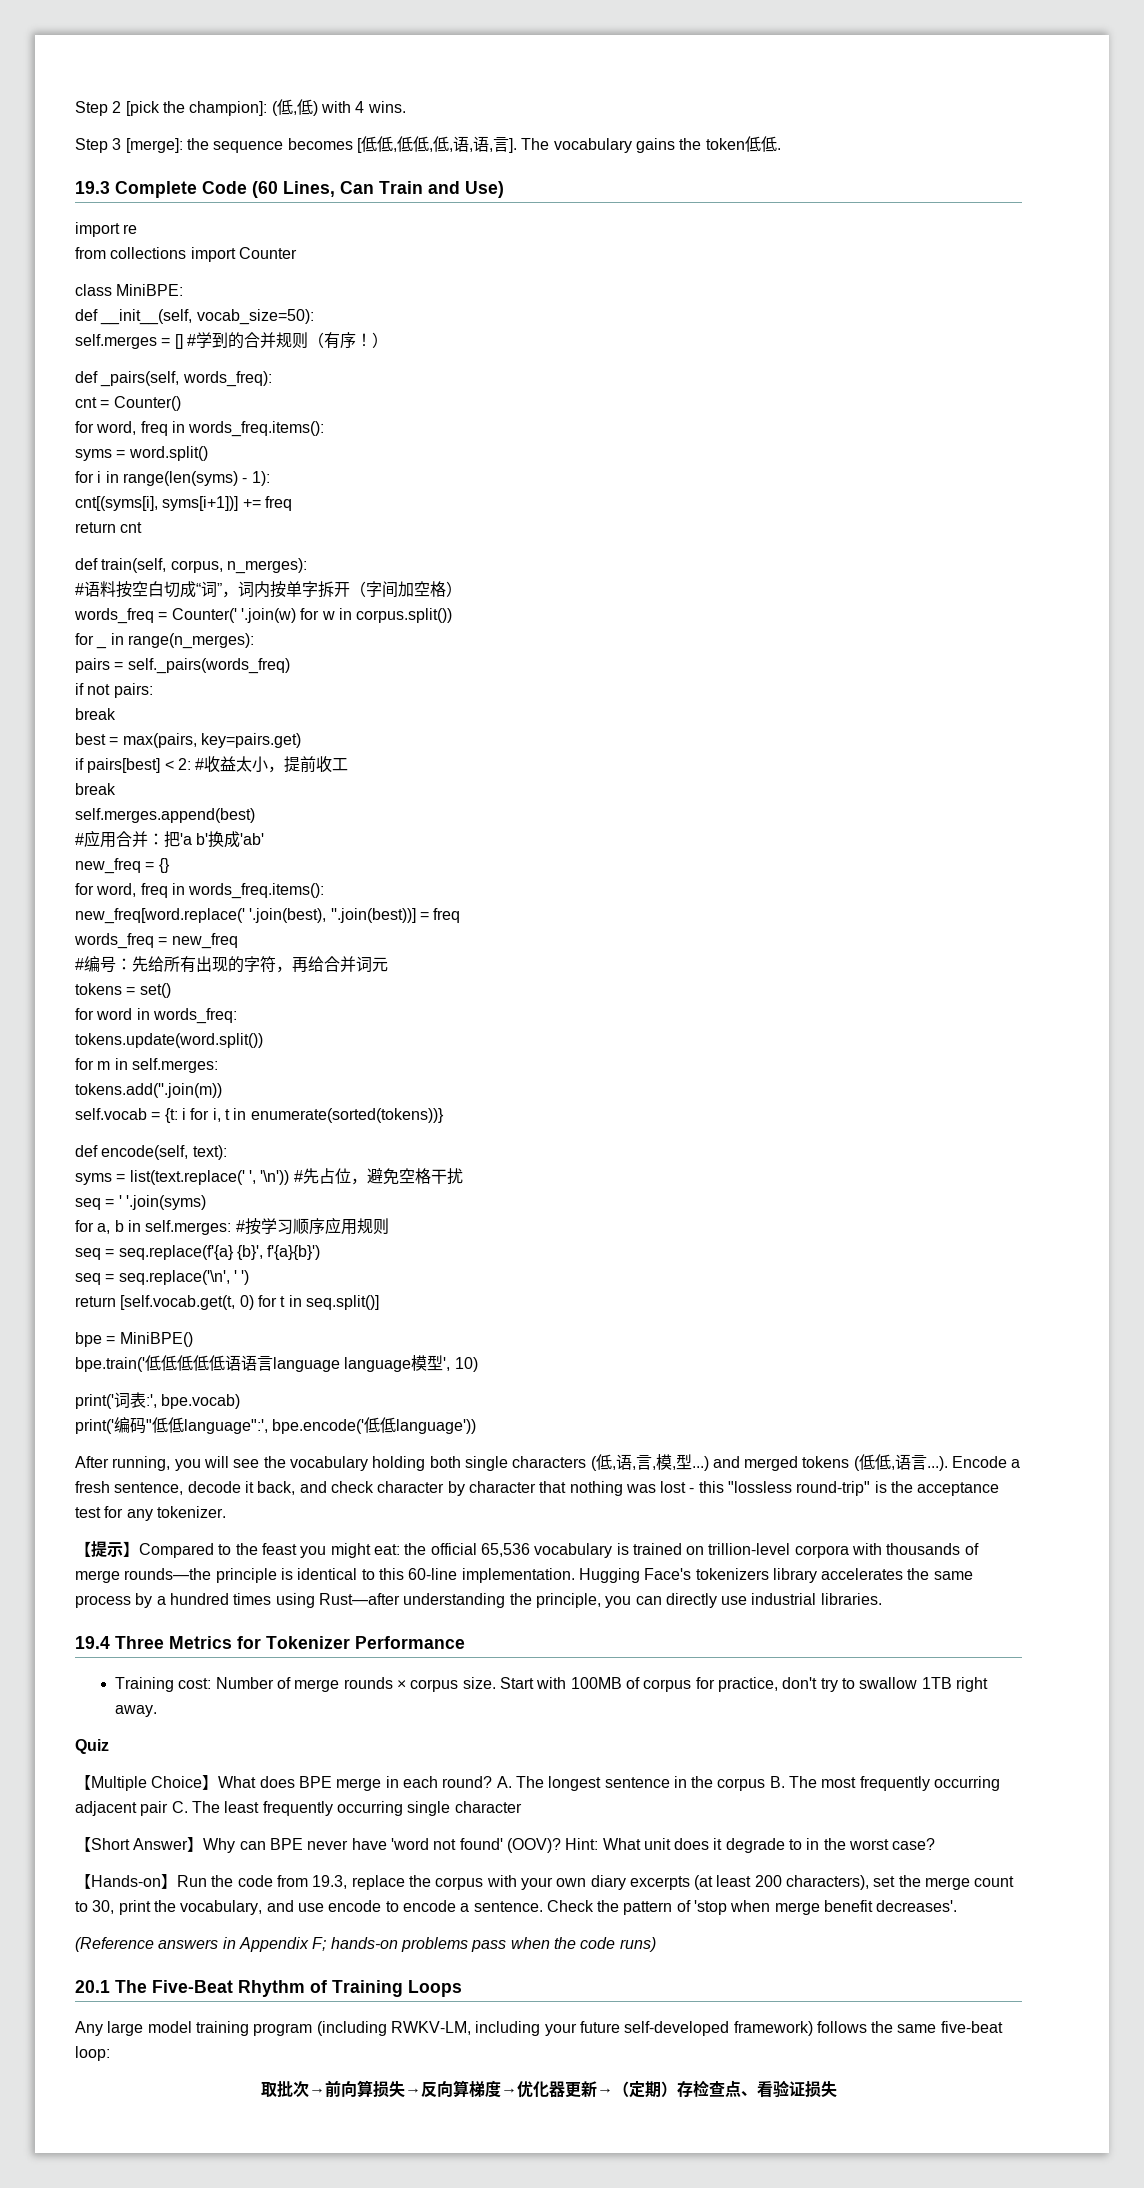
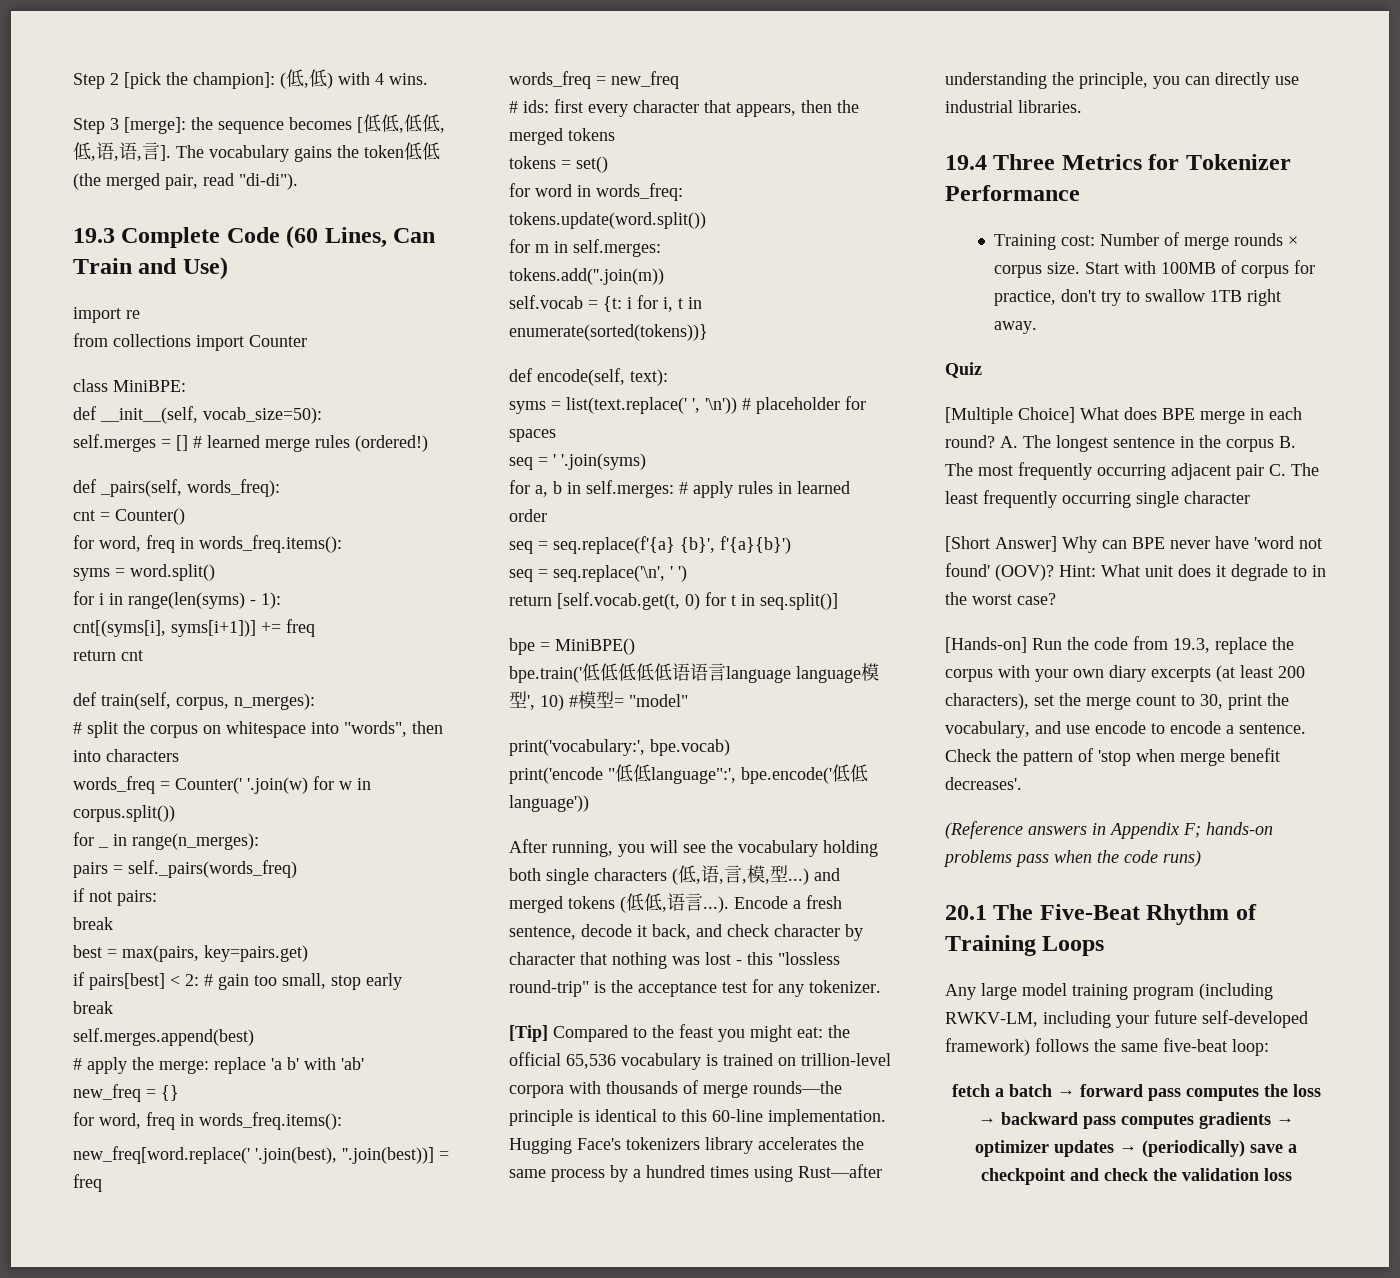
[776,148,781,150] . -> [73,173,298,190] (the merged pair, read "di-di").
[195,332,388,349] 学到的合并规则（有序！） -> [207,435,428,452] learned merge rules (ordered!)
[84,581,462,598] 语料按空白切成“词”，词内按单字拆开（字间加空格） -> [87,721,443,738] [73,749,179,762] split the corpus on whitespace into "words", then into characters
[204,756,349,773] 收益太小，提前收工 -> [218,973,402,990] gain too small, stop early
[84,830,180,848] 应用合并：把 -> [87,1057,266,1074] apply the merge: replace
[208,831,241,848] 换成 -> [304,1057,336,1070] with
[84,956,388,973] 编号：先给所有出现的字符，再给合并词元 -> [523,99,859,117] [509,128,615,145] ids: first every character that appears, then the merged tokens
[302,1168,463,1185] 先占位，避免空格干扰 -> [756,396,866,414] [509,429,556,442] placeholder for spaces
[244,1217,389,1235] 按学习顺序应用规则 -> [693,481,850,498] [509,509,547,522] apply rules in learned order
[75,1392,157,1409] // print('词表:', -> [569,691,688,709] [509,739,645,756] #模型= "model" // print('vocabulary:',
[75,1417,146,1434] print('编码 -> [509,767,603,784] print('encode
[75,1541,139,1557] 【提示】 -> [509,1025,548,1042] [Tip]
[75,1775,219,1791] 【Multiple Choice】 -> [945,407,1075,424] [Multiple Choice]
[75,1837,204,1852] 【Short Answer】 -> [945,536,1057,552] [Short Answer]
[75,1874,177,1889] 【Hands-on】 -> [945,637,1027,653] [Hands-on]
[260,2080,837,2098] 取批次→前向算损失→反向算梯度→优化器更新→（定期）存检查点、看验证损失 -> [951,1084,1321,1101] [978,1112,1294,1129] [975,1140,1297,1157] [980,1168,1292,1185] fetch a batch → forward pass computes the loss → backward pass computes gradients → optimizer updates → (periodically) save a checkpoint and check the validation loss

